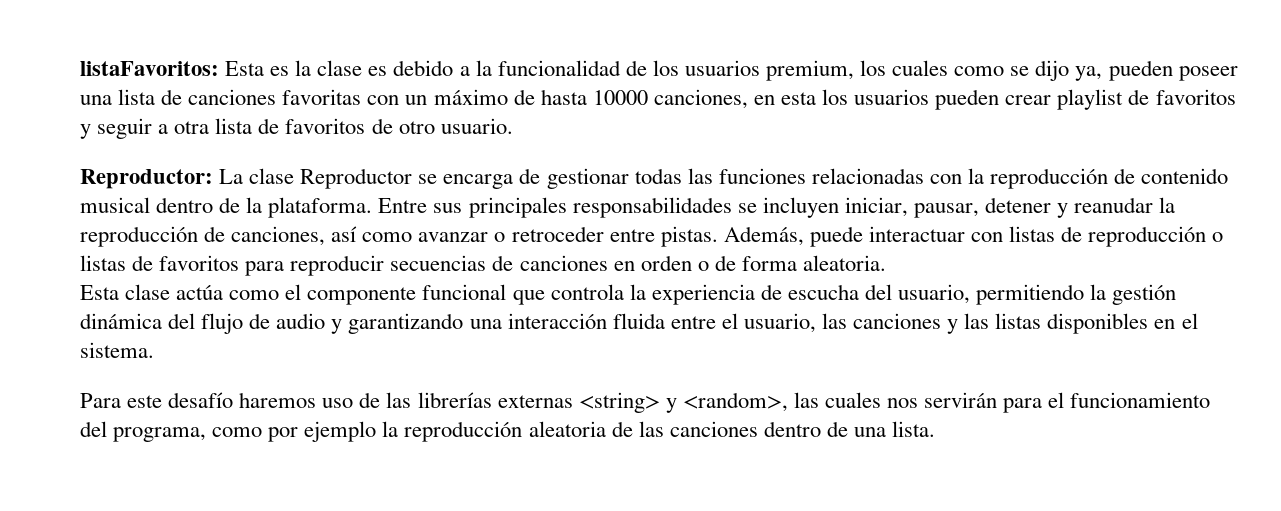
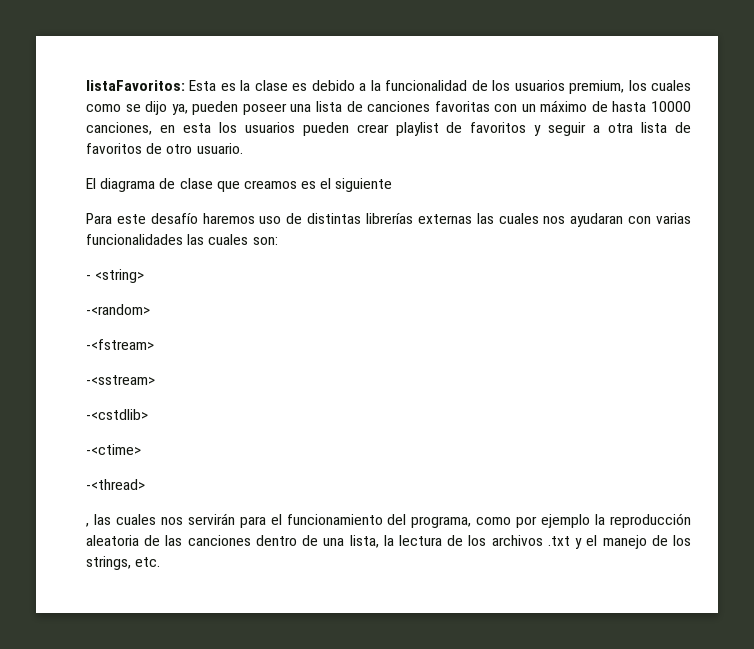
[80,168,1229,189] [80,197,1176,218] [80,226,1224,247] [80,255,886,276] [80,284,1177,305] [80,313,1198,334] [80,342,154,358] Reproductor: La clase Reproductor se encarga de gestionar todas las funciones relacionadas con la reproducción de contenido musical dentro de la plataforma. Entre sus principales responsabilidades se incluyen iniciar, pausar, detener y reanudar la reproducción de canciones, así como avanzar o retroceder entre pistas. Además, puede interactuar con listas de reproducción o listas de favoritos para reproducir secuencias de canciones en orden o de forma aleatoria. // Esta clase actúa como el componente funcional que controla la experiencia de escucha del usuario, permitiendo la gestión dinámica del flujo de audio y garantizando una interacción fluida entre el usuario, las canciones y las listas disponibles en el sistema. -> [86,178,393,192] El diagrama de clase que creamos es el siguiente
[386,392,412,408] las -> [307,213,362,224] distintas
[578,392,788,413] <string> y <random>, -> [476,213,691,227] [86,234,278,245] [86,269,145,283] [86,304,150,315] [86,339,154,350] [86,375,155,385] [86,409,148,420] [86,444,141,455] [86,479,145,490] [86,523,89,527] las cuales nos ayudaran con varias funcionalidades las cuales son: // - <string> // -<random> // -<fstream> // -<sstream> // -<cstdlib> // -<ctime> // -<thread> // ,
[892,421,936,437] lista. -> [349,535,691,549] [86,556,161,570] lista, la lectura de los archivos .txt y el manejo de los strings, etc.

